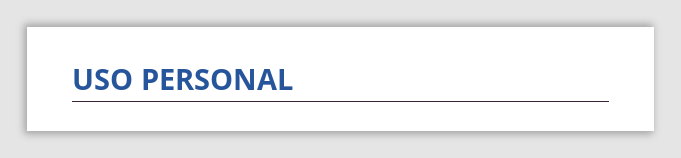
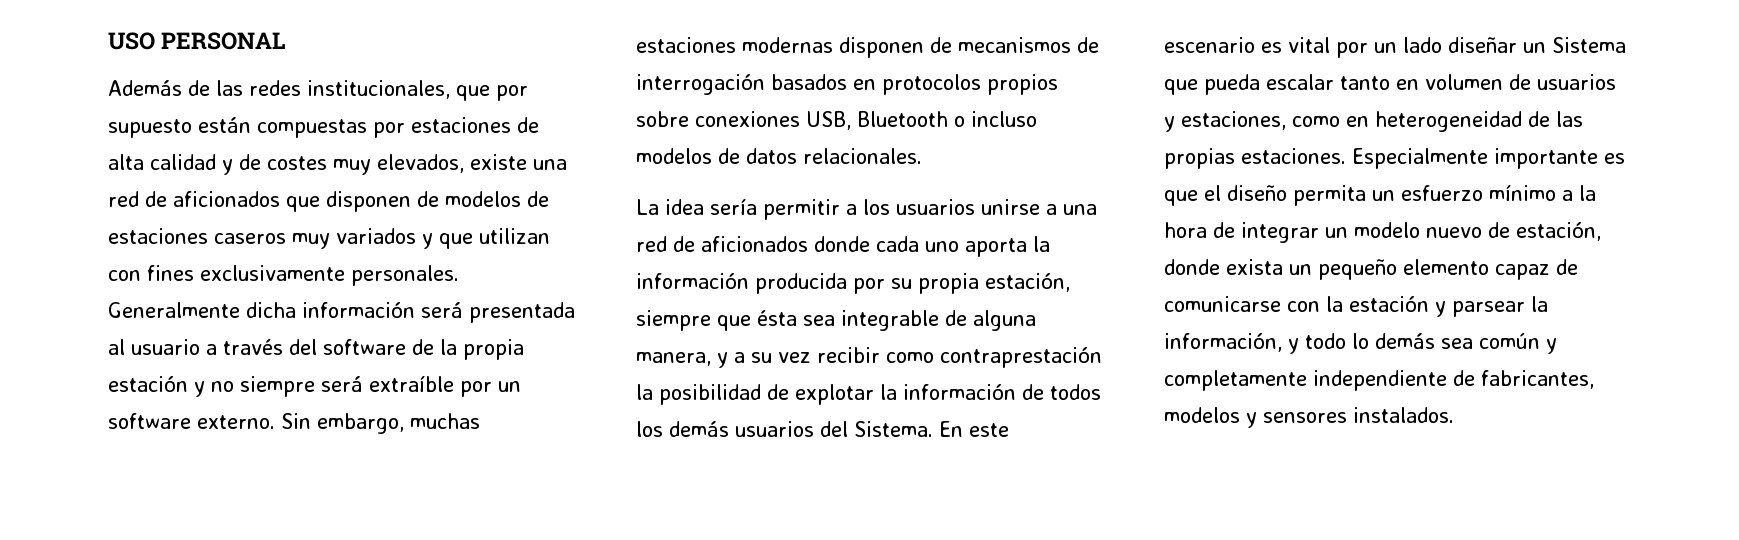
(293, 79) none -> [108,80,528,101] [108,117,539,138] [108,154,567,175] [108,191,549,212] [108,228,550,249] [108,265,459,286] [108,302,575,323] [108,339,524,360] [108,376,521,397] [108,413,480,434] [636,37,1099,58] [636,74,1058,95] [636,111,1037,130] [636,148,922,164] [636,199,1097,220] [636,236,1050,257] [636,273,1070,294] [636,310,1036,331] [636,347,1102,368] [636,384,1101,405] [636,421,1009,437] [1164,37,1626,58] [1164,74,1616,95] [1164,111,1583,132] [1164,148,1625,169] [1164,185,1596,206] [1164,222,1601,243] [1164,259,1578,280] [1164,296,1548,317] [1164,333,1557,354] [1164,370,1594,391] [1164,407,1454,428] // Además de las redes institucionales, que por supuesto están compuestas por estaciones de alta calidad y de costes muy elevados, existe una red de aficionados que disponen de modelos de estaciones caseros muy variados y que utilizan con fines exclusivamente personales. Generalmente dicha información será presentada al usuario a través del software de la propia estación y no siempre será extraíble por un software externo. Sin embargo, muchas estaciones modernas disponen de mecanismos de interrogación basados en protocolos propios sobre conexiones USB, Bluetooth o incluso modelos de datos relacionales. // La idea sería permitir a los usuarios unirse a una red de aficionados donde cada uno aporta la información producida por su propia estación, siempre que ésta sea integrable de alguna manera, y a su vez recibir como contraprestación la posibilidad de explotar la información de todos los demás usuarios del Sistema. En este escenario es vital por un lado diseñar un Sistema que pueda escalar tanto en volumen de usuarios y estaciones, como en heterogeneidad de las propias estaciones. Especialmente importante es que el diseño permita un esfuerzo mínimo a la hora de integrar un modelo nuevo de estación, donde exista un pequeño elemento capaz de comunicarse con la estación y parsear la información, y todo lo demás sea común y completamente independiente de fabricantes, modelos y sensores instalados.

